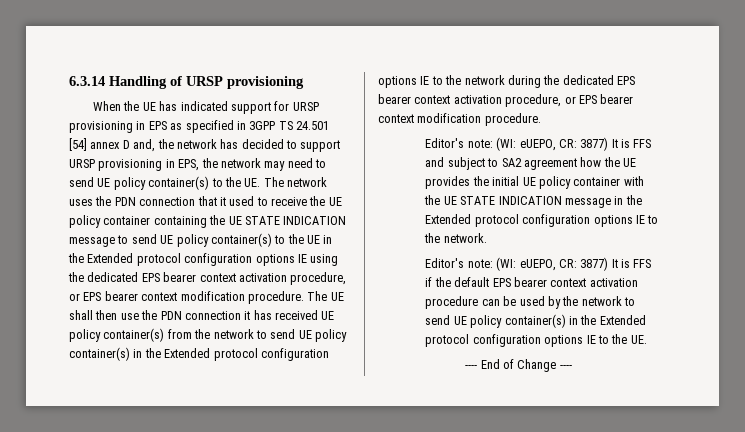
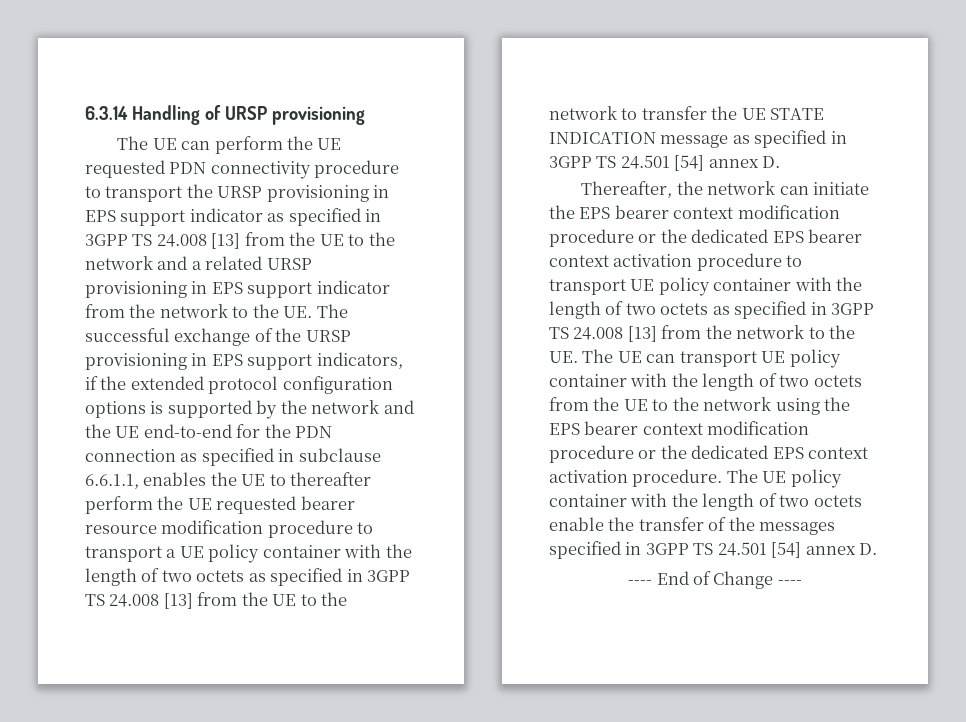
[92,101,319,114] [69,121,167,133] When the UE has indicated support for URSP provisioning in EPS -> [117,136,342,154] [85,160,400,179] [85,184,390,202] [85,208,382,226] [85,232,395,249] [85,256,312,270] [85,280,390,298] [85,304,348,318] [85,328,351,346] [85,352,403,370] [85,376,393,394] [85,400,414,419] [85,424,333,438] [85,448,381,466] [85,472,372,489] [85,496,355,514] [85,520,374,538] [85,544,412,563] [85,568,411,586] [85,592,348,609] [549,106,825,120] [549,132,729,148] The UE can perform the UE requested PDN connectivity procedure to transport the URSP provisioning in EPS support indicator as specified in 3GPP TS 24.008 [13] from the UE to the network and a related URSP provisioning in EPS support indicator from the network to the UE. The successful exchange of the URSP provisioning in EPS support indicators, if the extended protocol configuration options is supported by the network and the UE end-to-end for the PDN connection as specified in subclause 6.6.1.1, enables the UE to thereafter perform the UE requested bearer resource modification procedure to transport a UE policy container with the length of two octets as specified in 3GPP TS 24.008 [13] from the UE to the network to transfer the UE STATE INDICATION message
[122,139,341,152] [69,158,326,171] [69,176,327,190] [69,196,342,206] [69,215,347,228] [69,233,333,247] [68,253,339,266] [68,272,347,285] [69,291,344,304] [69,310,335,320] [69,328,347,342] [69,347,329,361] [378,75,635,88] [378,94,634,107] [378,113,541,126] [425,137,652,151] [425,157,637,170] [425,176,644,189] [424,195,642,208] [425,214,659,227] [424,233,487,243] [425,257,652,271] [425,277,638,287] [425,296,636,309] [425,314,646,328] [425,334,647,347] D and, the network has decided to support URSP provisioning in EPS, the network may need to send UE policy container(s) to the UE. The network uses the PDN connection that it used to receive the UE policy container containing the UE STATE INDICATION message to send UE policy container(s) to the UE in the Extended protocol configuration options IE using the dedicated EPS bearer context activation procedure, or EPS bearer context modification procedure. The UE shall then use the PDN connection it has received UE policy container(s) from the network to send UE policy container(s) in the Extended protocol configuration options IE to the network during the dedicated EPS bearer context activation procedure, or EPS bearer context modification procedure. // Editor's note: (WI: eUEPO, CR: 3877) It is FFS and subject to SA2 agreement how the UE provides the initial UE policy container with the UE STATE INDICATION message in the Extended protocol configuration options IE to the network. // Editor's note: (WI: eUEPO, CR: 3877) It is FFS if the default EPS bearer context activation procedure can be used by the network to send UE policy container(s) in the Extended protocol configuration options IE to the UE. -> [762,156,781,168] [581,181,869,198] [549,205,840,219] [549,229,863,247] [549,253,803,271] [549,277,863,296] [549,301,875,319] [549,325,856,342] [549,349,841,368] [549,373,862,391] [549,397,851,415] [549,421,810,435] [549,445,869,463] [549,469,842,488] [549,493,862,511] [549,517,836,535] [549,541,878,559] D. // Thereafter, the network can initiate the EPS bearer context modification procedure or the dedicated EPS bearer context activation procedure to transport UE policy container with the length of two octets as specified in 3GPP TS 24.008 [13] from the network to the UE. The UE can transport UE policy container with the length of two octets from the UE to the network using the EPS bearer context modification procedure or the dedicated EPS context activation procedure. The UE policy container with the length of two octets enable the transfer of the messages specified in 3GPP TS 24.501 [54] annex D.

